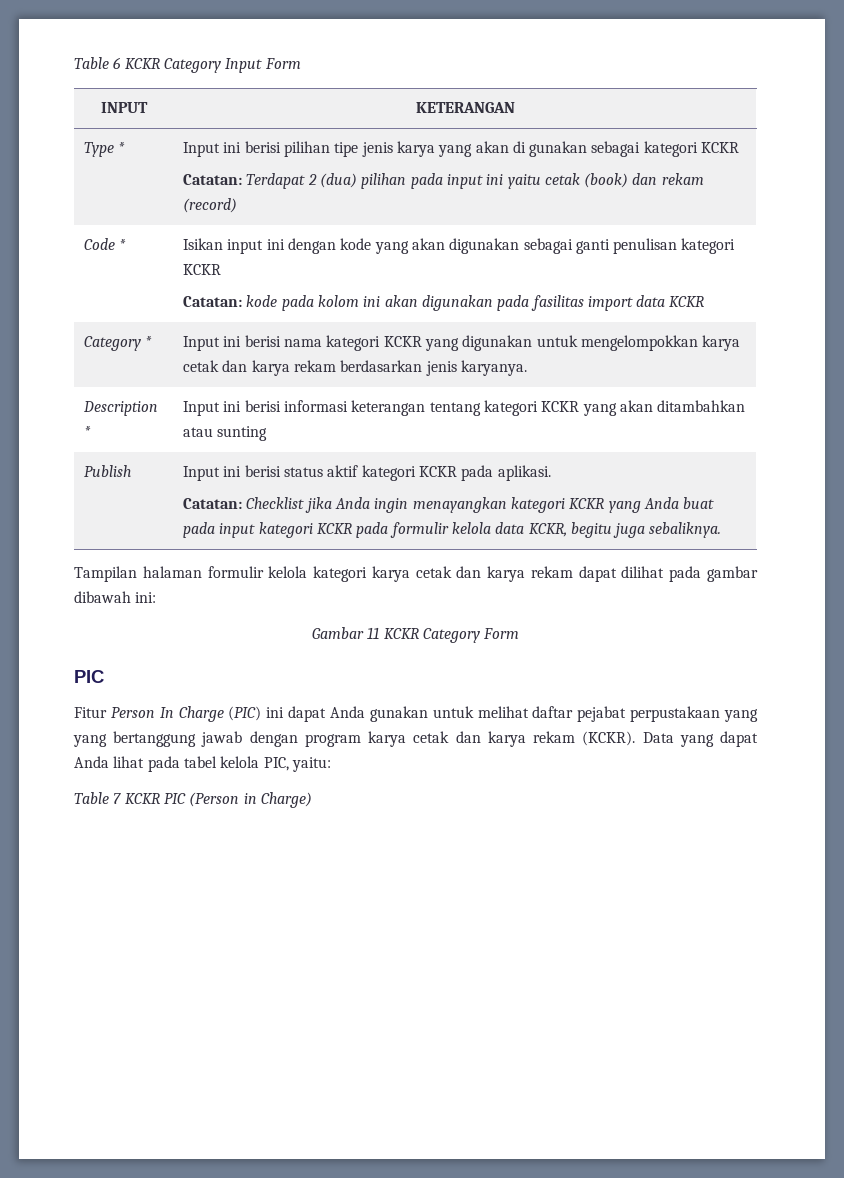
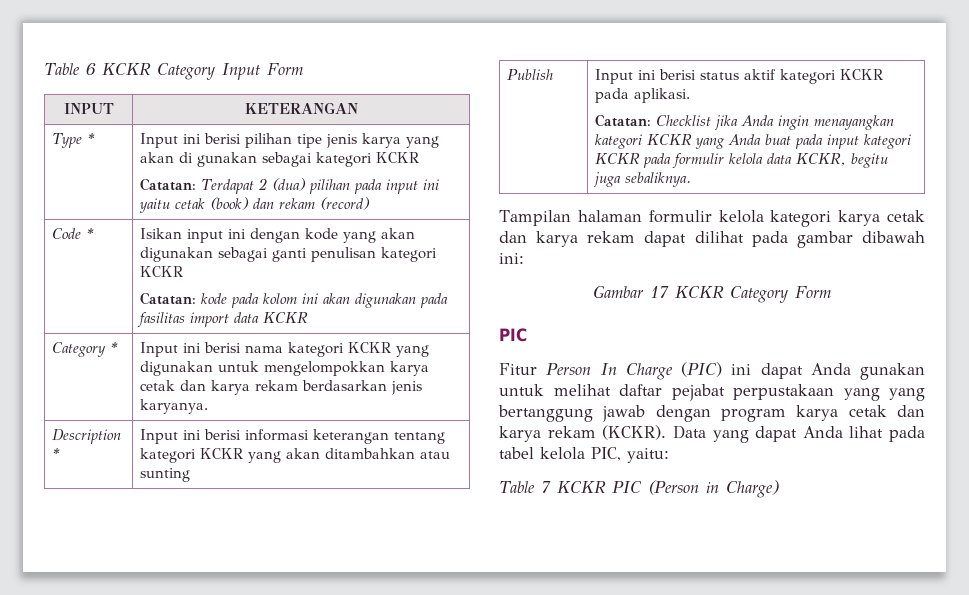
[367,627,380,639] 11 -> [650,286,669,298] 17

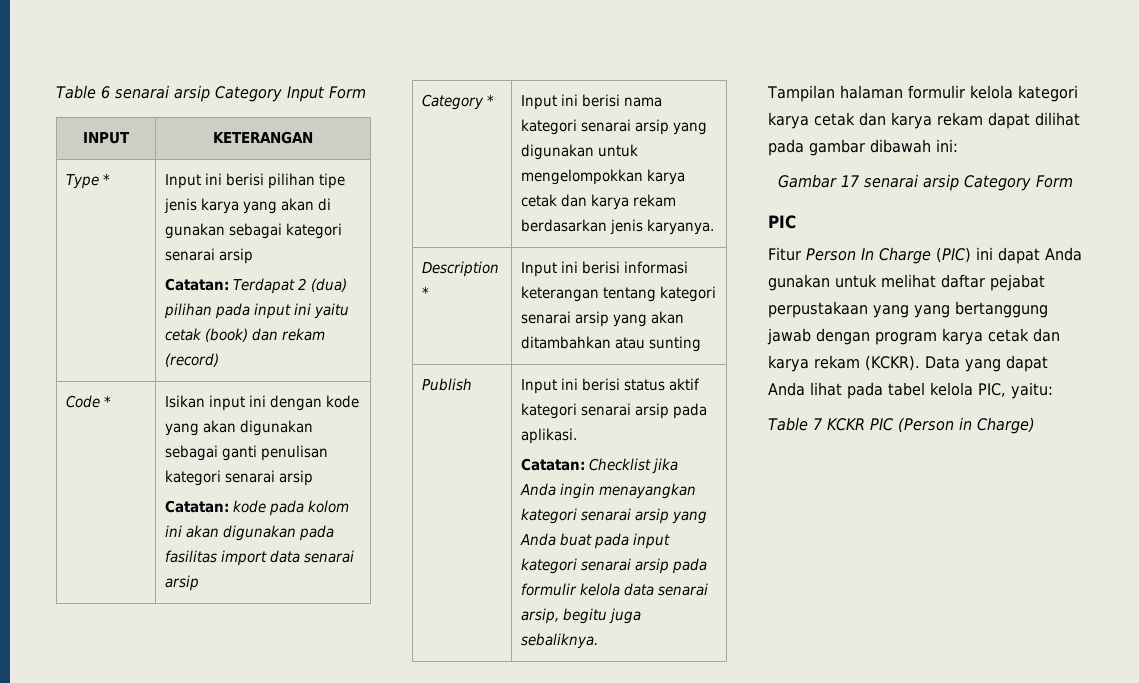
[101,63,151,76] KCKR -> [114,85,210,102] senarai arsip
[376,152,420,163] KCKR -> [165,248,254,264] senarai arsip
[140,266,184,277] KCKR -> [225,470,314,486] senarai arsip
[263,312,309,324] KCKR -> [304,550,355,563] [165,575,200,591] senarai arsip
[348,342,392,353] KCKR -> [581,119,670,135] senarai arsip
[200,448,244,459] KCKR -> [521,311,610,327] senarai arsip
[840,69,884,80] KCKR -> [581,403,670,419] senarai arsip
[647,134,693,146] KCKR -> [581,508,670,524] senarai arsip
[595,153,641,165] KCKR -> [581,558,670,574] senarai arsip
[796,153,847,166] KCKR, -> [658,583,709,596] [521,608,560,624] senarai arsip,
[675,286,724,299] KCKR -> [864,174,959,191] senarai arsip

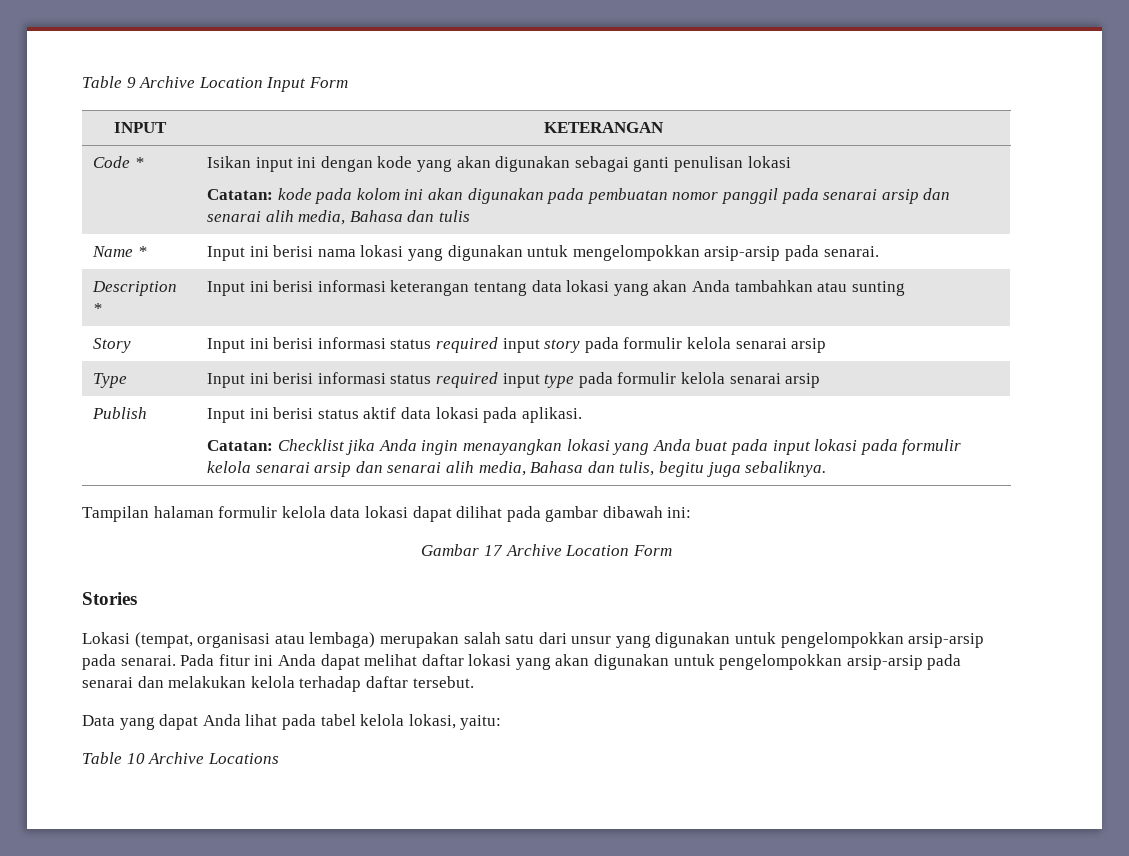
[56,85,282,102] Table 6 senarai arsip Category -> [82,76,263,88] Table 9 Archive Location
[66,173,111,189] [165,173,346,189] [164,198,332,214] [165,223,343,239] [165,248,254,264] [165,278,348,294] [164,303,350,319] [165,328,326,342] [165,353,220,367] // Type * | Input ini berisi pilihan tipe jenis karya yang akan di gunakan sebagai kategori senarai arsip // Catatan: Terdapat 2 (dua) pilihan pada input ini yaitu cetak (book) dan rekam (record) -> (664, 127) none
[165,470,314,486] kategori senarai arsip -> [747,156,791,168] lokasi
[165,550,355,566] [165,575,200,591] [422,94,485,110] fasilitas import data senarai arsip // Category -> [587,188,951,204] [207,210,471,225] [92,246,134,257] pembuatan nomor panggil pada senarai arsip dan senarai alih media, Bahasa dan tulis // Name
[521,119,670,135] kategori senarai arsip -> [360,245,404,257] lokasi
[647,169,686,185] [521,194,677,210] [521,219,715,235] karya cetak dan karya rekam berdasarkan jenis karyanya. -> [704,245,879,261] arsip-arsip pada senarai.
[660,286,717,302] [521,311,685,327] [521,336,702,352] kategori senarai arsip yang akan ditambahkan atau sunting -> [531,280,905,296] [93,338,132,353] [207,337,827,353] [93,373,128,388] [207,372,821,388] data lokasi yang akan Anda tambahkan atau sunting // Story | Input ini berisi informasi status required input story pada formulir kelola senarai arsip // Type | Input ini berisi informasi status required input type pada formulir kelola senarai arsip
[521,403,670,419] kategori senarai arsip -> [401,407,479,419] data lokasi
[521,508,670,524] kategori senarai arsip -> [566,439,610,451] lokasi
[521,558,708,574] [521,583,709,596] [521,608,560,624] kategori senarai arsip pada formulir kelola data senarai arsip, -> [814,439,962,455] [207,461,655,477] lokasi pada formulir kelola senarai arsip dan senarai alih media, Bahasa dan tulis,
[1017,85,1078,102] [768,112,983,129] kategori karya cetak dan karya rekam -> [330,506,408,518] data lokasi
[864,174,1073,191] [768,215,796,229] [768,247,1082,264] [768,274,1045,291] [768,301,1048,318] [767,328,1060,345] [768,355,920,372] senarai arsip Category Form // PIC // Fitur Person In Charge (PIC) ini dapat Anda gunakan untuk melihat daftar pejabat perpustakaan yang yang bertanggung jawab dengan program karya cetak dan karya rekam (KCKR). -> [505,544,672,556] [82,592,137,605] [82,632,985,648] [82,654,962,670] [82,676,474,692] Archive Location Form // Stories // Lokasi (tempat, organisasi atau lembaga) merupakan salah satu dari unsur yang digunakan untuk pengelompokkan arsip-arsip pada senarai. Pada fitur ini Anda dapat melihat daftar lokasi yang akan digunakan untuk pengelompokkan arsip-arsip pada senarai dan melakukan kelola terhadap daftar tersebut. //
[978,383,1006,397] PIC, -> [408,714,456,729] lokasi,
[812,417,1035,434] 7 KCKR PIC (Person in Charge) -> [126,752,279,764] 10 Archive Locations

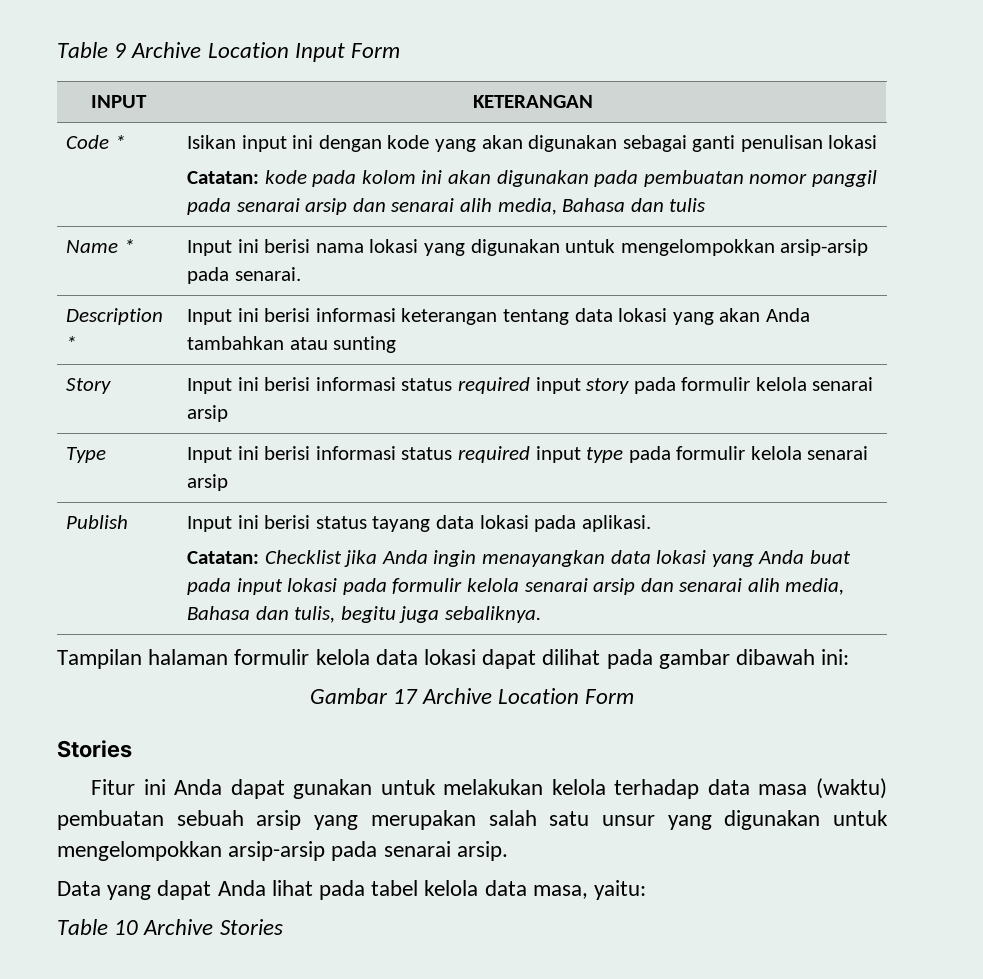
[363,407,397,419] aktif -> [372,516,431,532] tayang
(563, 447) none -> [610,550,651,564] data
[82,632,376,648] Lokasi (tempat, organisasi atau lembaga) -> [91,778,887,799] [57,810,359,830] Fitur ini Anda dapat gunakan untuk melakukan kelola terhadap data masa (waktu) pembuatan sebuah arsip yang
[538,632,567,644] dari -> (590, 818) none
[780,632,985,648] [82,654,962,670] [82,676,474,692] pengelompokkan arsip-arsip pada senarai. Pada fitur ini Anda dapat melihat daftar lokasi yang akan digunakan untuk pengelompokkan arsip-arsip pada senarai dan melakukan kelola terhadap daftar tersebut. -> [57,841,508,861] mengelompokkan arsip-arsip pada senarai arsip.
[408,714,456,729] lokasi, -> [484,880,588,899] data masa,
[207,753,279,764] Locations -> [219,919,283,935] Stories

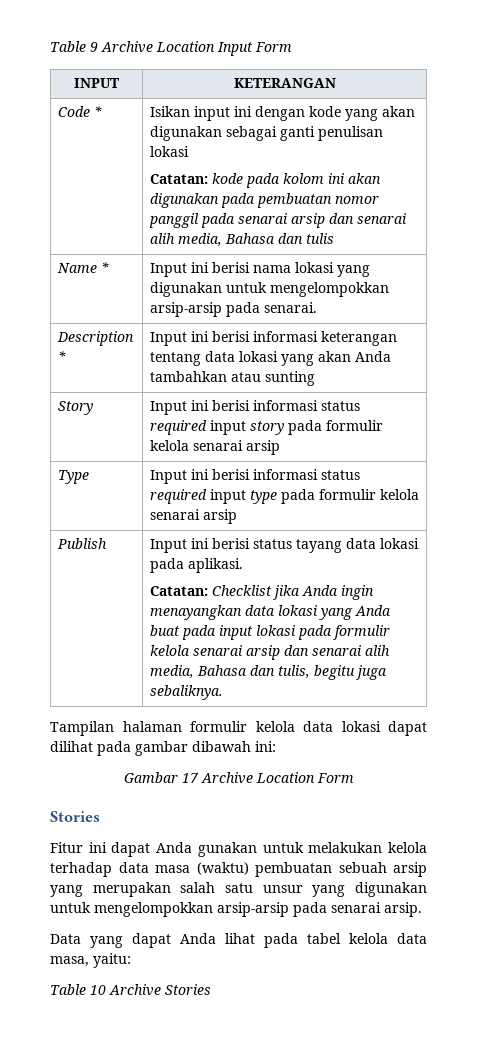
[174,779,285,799] Anda dapat -> [111,842,193,857] dapat Anda

